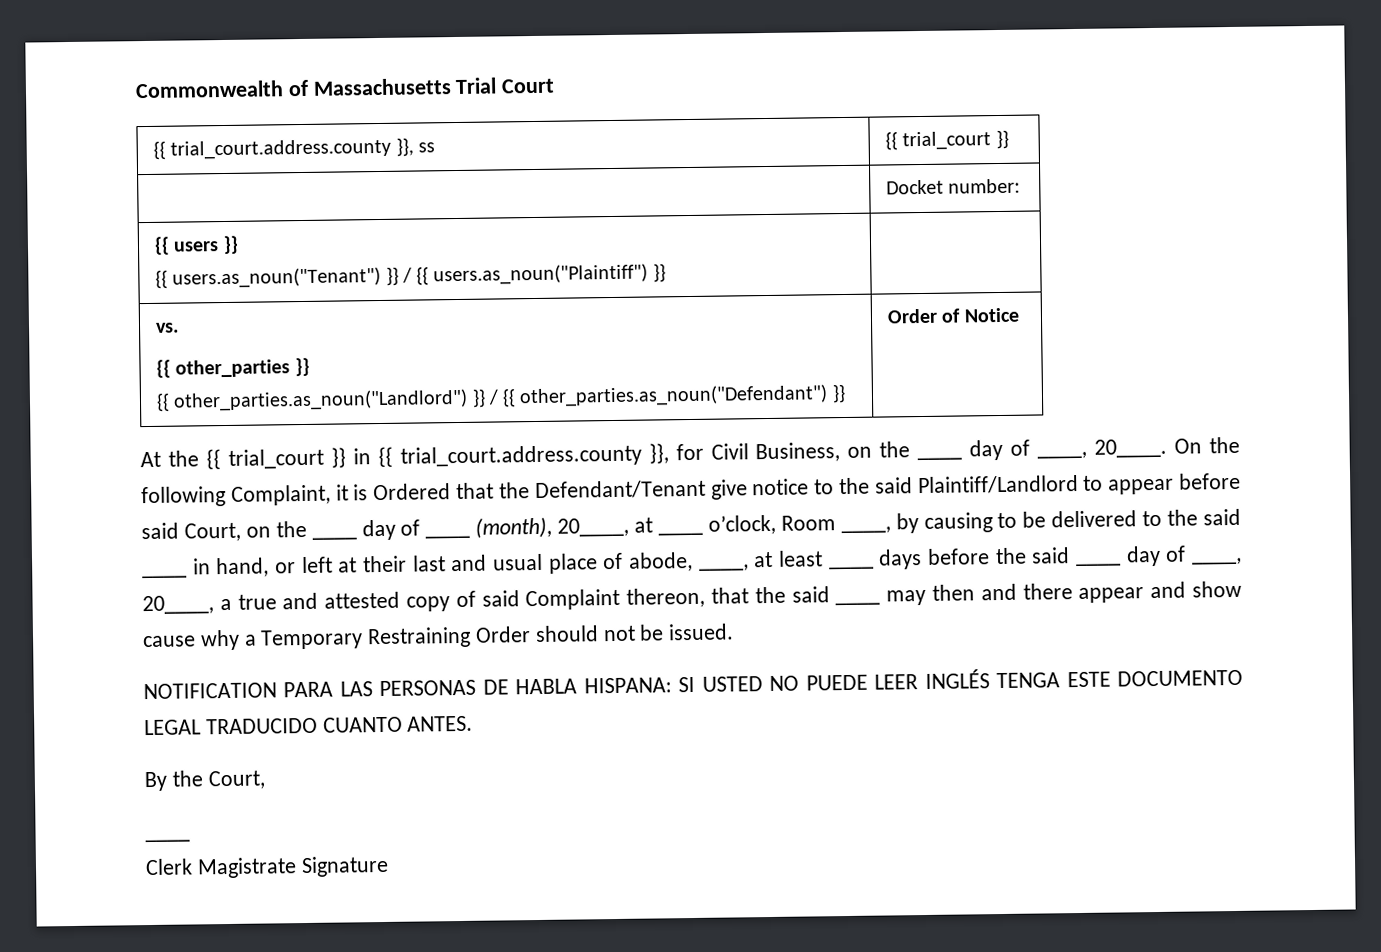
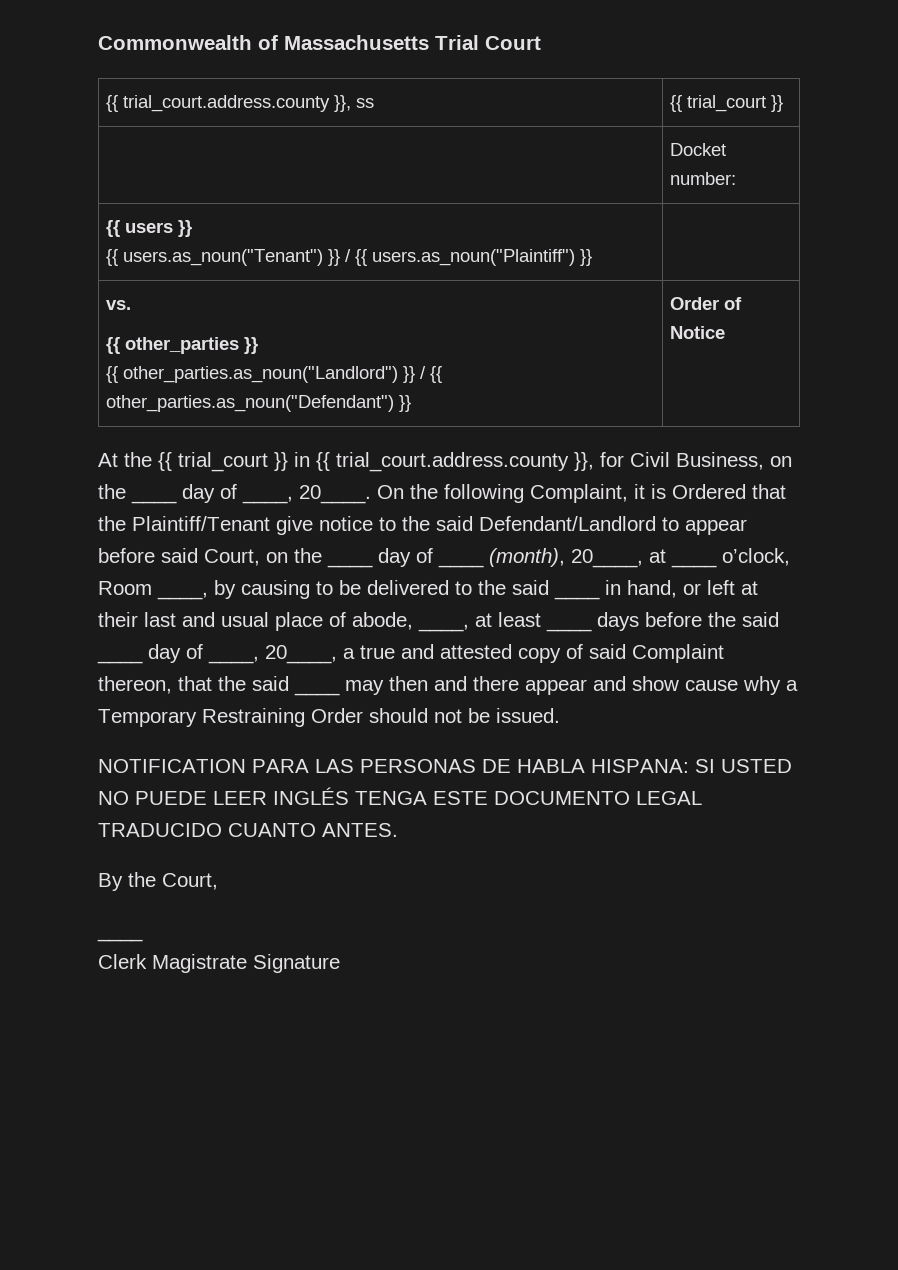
[534,479,706,500] Defendant/Tenant -> [132,516,270,531] Plaintiff/Tenant
[917,474,1079,495] Plaintiff/Landlord -> [479,516,656,531] Defendant/Landlord

